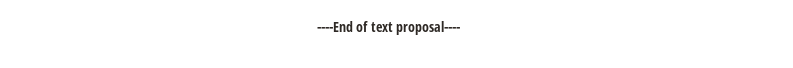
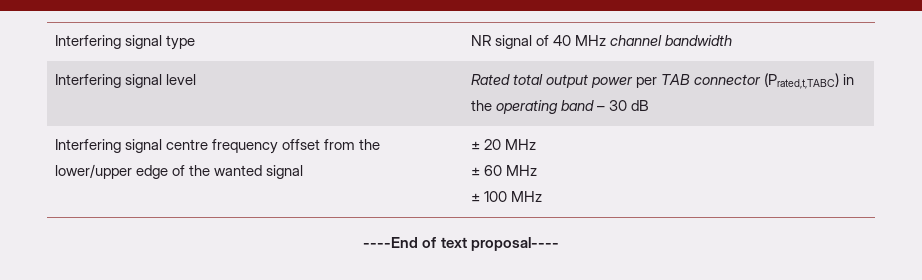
(316, 26) none -> [55,35,196,50] [471,35,733,49] [55,74,197,88] [471,73,855,89] [471,100,650,114] [55,139,381,154] [55,164,304,179] [471,139,537,150] [471,165,538,176] [471,191,543,202] Interfering signal type | NR signal of 40 MHz channel bandwidth // Interfering signal level | Rated total output power per TAB connector (Prated,t,TABC) in the operating band – 30 dB // Interfering signal centre frequency offset from the lower/upper edge of the wanted signal | ± 20 MHz // ± 60 MHz // ± 100 MHz //

